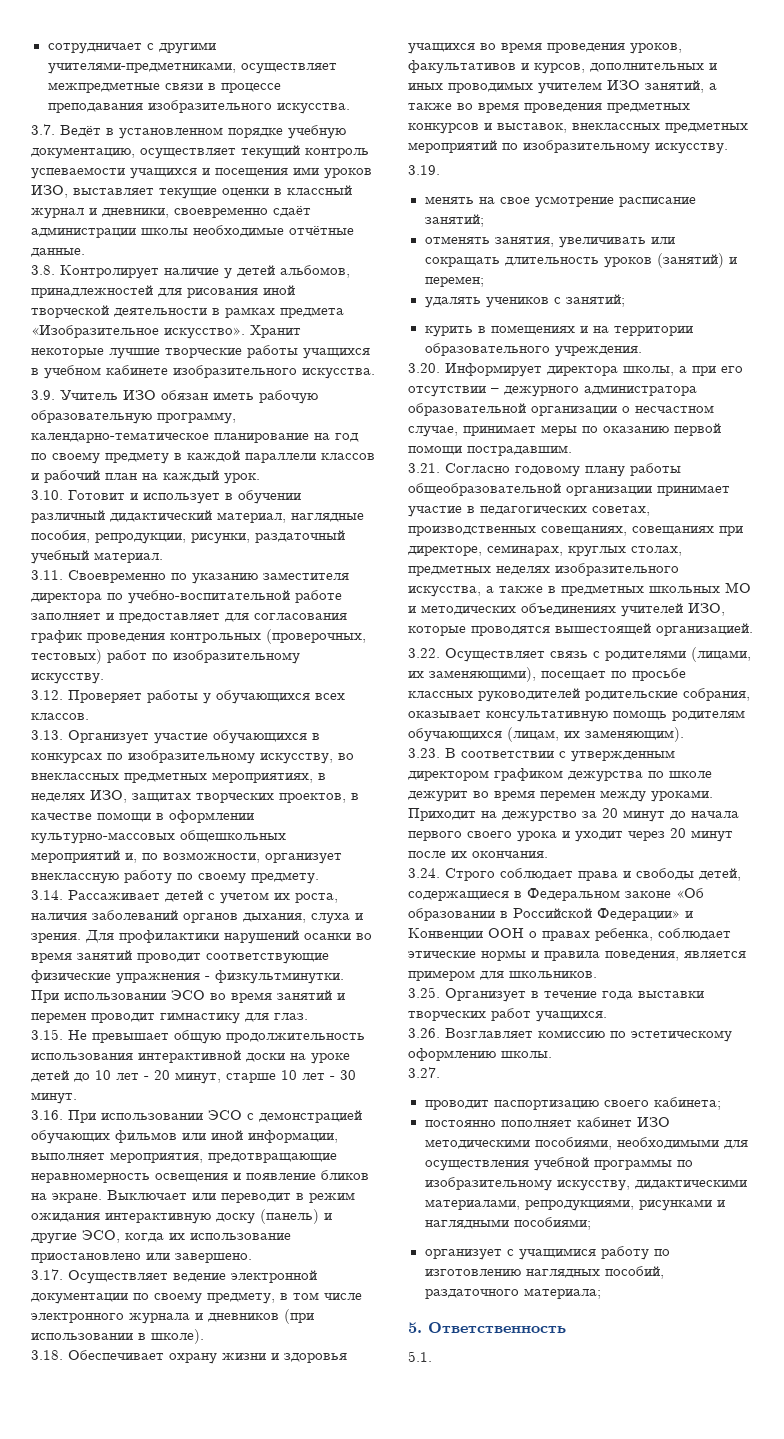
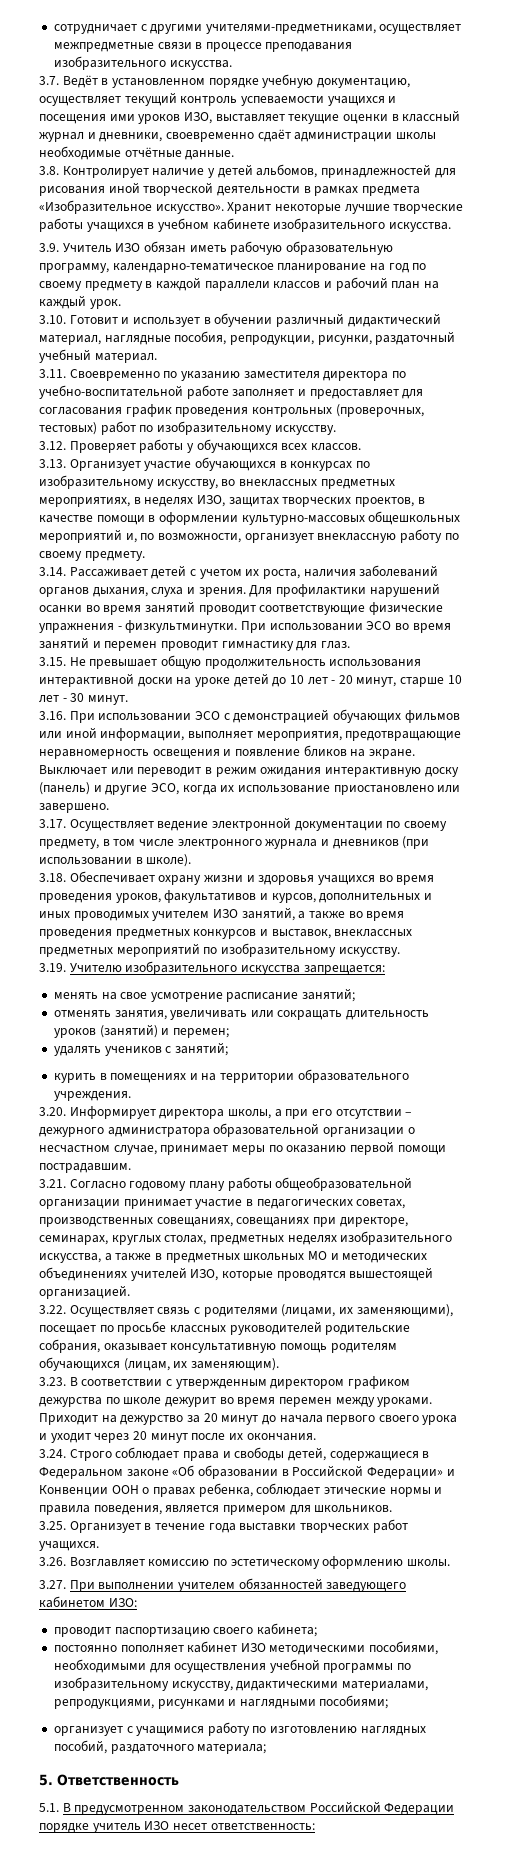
(440, 170) none -> [69,961,385,975] Учителю изобразительного искусства запрещается:
(440, 1072) none -> [69,1578,407,1592] [39,1596,137,1608] При выполнении учителем обязанностей заведующего кабинетом ИЗО:
(432, 1356) none -> [62,1801,455,1815] [39,1821,315,1833] В предусмотренном законодательством Российской Федерации порядке учитель ИЗО несет ответственность:

